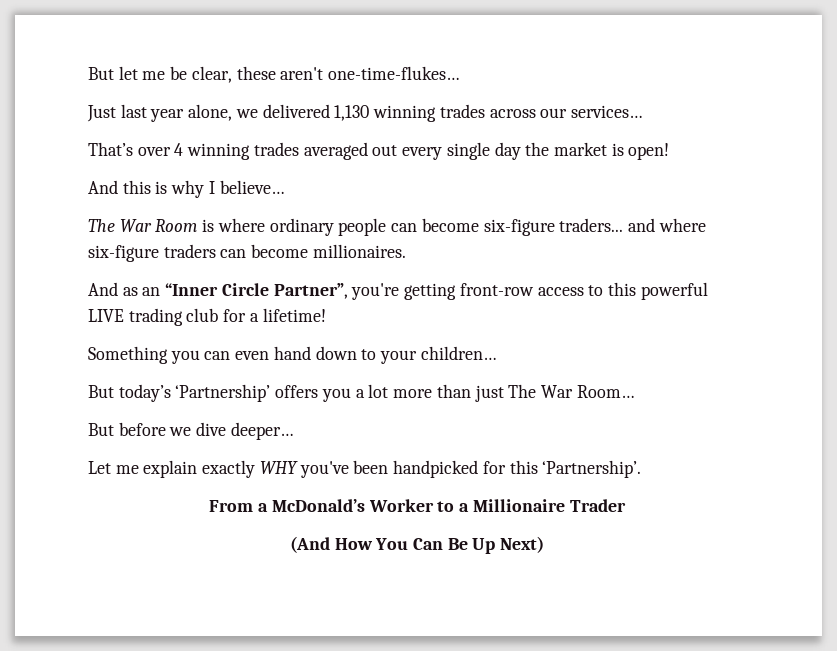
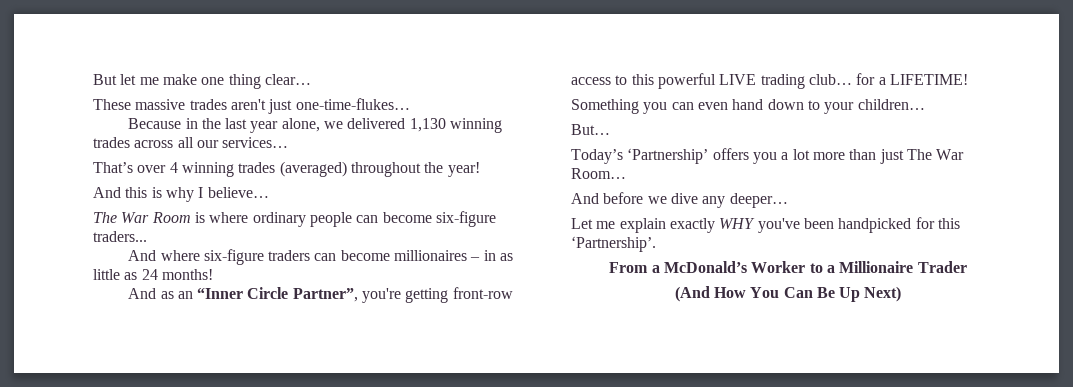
[170,66,461,83] [87,105,116,122] be clear, these aren't one-time-flukes… // Just -> [162,74,311,89] [93,98,410,114] [128,118,221,129] make one thing clear… // These massive trades aren't just one-time-flukes… // Because in the
(536, 113) none -> [177,137,194,148] all
[303,142,670,160] averaged out every single day the market is open! -> [279,161,480,177] (averaged) throughout the year!
[627,218,655,232] and -> [128,250,157,261] // And
[312,244,406,258] millionaires. -> [394,250,514,261] [93,269,213,280] millionaires – in as little as 24 months!
[186,308,219,322] club -> [808,74,852,85] club…
[262,308,326,322] lifetime! -> [889,74,968,85] LIFETIME!
[88,384,171,402] But today’s -> [571,124,610,135] [571,149,623,164] But… // Today’s
[88,423,114,436] But -> [571,193,599,204] And
(227, 429) none -> [702,196,726,208] any

